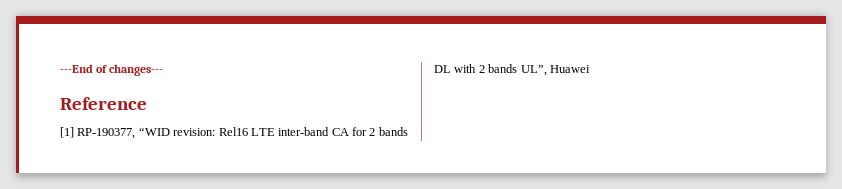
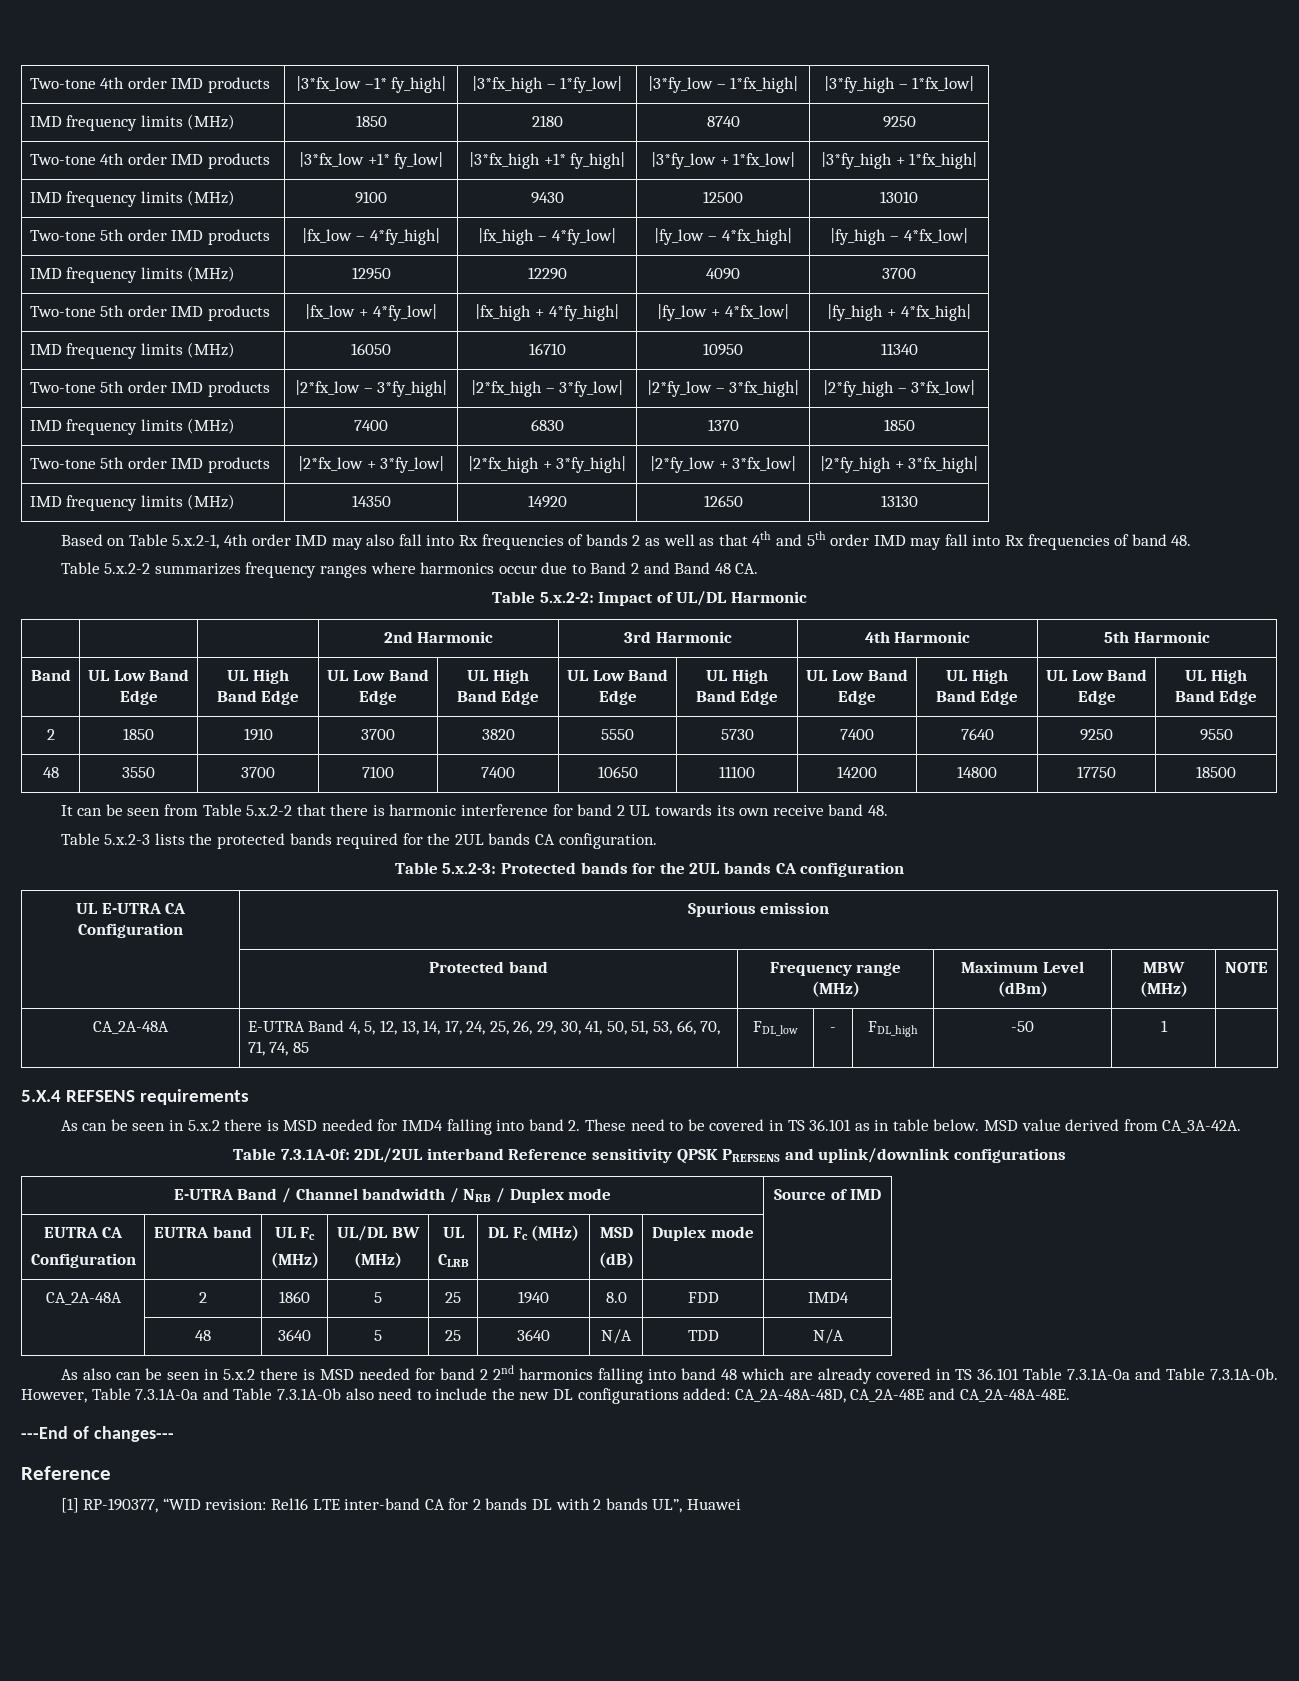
(60, 68) none -> [29,77,270,93] [295,76,447,93] [471,76,623,93] [647,76,799,93] [823,76,975,93] [29,114,236,131] [355,115,387,127] [531,115,563,127] [706,116,740,127] [882,116,916,128] [29,153,270,169] [298,152,444,169] [468,152,626,169] [650,152,796,169] [820,152,978,169] [29,190,236,207] [355,191,387,204] [530,192,564,204] [703,191,743,203] [880,191,918,203] [29,229,270,245] [302,228,440,245] [478,228,616,245] [654,228,792,245] [830,228,968,245] [29,266,236,283] [351,267,391,280] [527,267,567,280] [706,268,740,280] [882,268,916,279] [29,305,270,321] [305,304,437,321] [475,304,619,321] [657,304,789,321] [827,304,971,321] [29,342,236,359] [351,343,391,355] [528,343,566,355] [703,343,743,356] [880,343,918,355] [29,381,270,397] [294,380,448,397] [470,380,624,397] [646,380,800,397] [822,380,976,397] [29,418,236,435] [354,420,388,431] [530,419,564,431] [707,419,739,431] [883,419,915,431] [29,457,270,473] [297,456,445,473] [467,456,627,473] [649,456,797,473] [819,456,979,473] [29,494,236,511] [351,495,391,507] [527,495,567,508] [703,495,743,507] [880,495,918,507] [60,531,1192,550] [60,562,759,578] [492,591,807,606] [383,631,494,643] [624,631,732,643] [864,631,971,643] [1104,631,1210,643] [30,669,71,681] [87,669,190,681] [119,690,158,705] [227,669,289,684] [216,690,300,705] [327,669,429,681] [359,690,397,705] [467,669,529,684] [456,690,540,705] [566,669,669,681] [598,690,637,705] [706,669,768,684] [695,690,779,705] [806,669,908,681] [838,690,876,705] [946,669,1008,684] [935,690,1019,705] [1045,669,1148,681] [1077,690,1116,705] [1185,669,1247,684] [1174,690,1258,705] [46,729,55,740] [123,728,154,740] [243,728,273,741] [361,729,395,740] [481,729,515,740] [601,729,634,740] [720,729,754,740] [840,729,874,740] [960,728,994,740] [1080,729,1113,741] [1199,729,1233,741] [42,767,59,778] [122,767,155,778] [241,767,275,778] [362,766,394,778] [481,767,515,778] [597,766,638,778] [719,766,755,778] [837,766,877,778] [957,766,997,778] [1077,766,1116,778] [1196,766,1236,778] [60,804,888,816] [60,833,657,849] [394,862,905,877] [75,903,187,914] [78,923,183,938] [687,902,830,917] [429,961,548,973] [769,962,902,976] [811,981,860,997] [961,961,1084,973] [997,981,1048,997] [1143,962,1185,973] [1139,981,1188,997] [1225,962,1268,973] [93,1021,169,1034] [247,1020,721,1035] [247,1041,309,1056] [753,1021,798,1036] [830,1027,836,1032] [868,1021,918,1037] [1011,1021,1034,1032] [1160,1020,1168,1032] [21,1089,249,1105] [60,1119,1242,1135] [233,1148,1066,1164] [173,1188,612,1203] [773,1189,882,1200] [43,1227,124,1238] [30,1253,136,1268] [154,1226,252,1238] [274,1227,316,1240] [270,1252,319,1268] [337,1226,420,1241] [354,1252,402,1268] [442,1227,465,1238] [437,1254,469,1267] [487,1225,580,1241] [599,1227,633,1238] [598,1252,634,1268] [652,1226,754,1241] [45,1292,122,1305] [199,1292,207,1303] [279,1291,310,1303] [374,1292,382,1303] [445,1292,461,1303] [518,1291,549,1304] [605,1292,627,1303] [687,1292,719,1303] [807,1292,849,1303] [195,1330,211,1341] [278,1329,311,1341] [374,1330,382,1341] [445,1330,461,1341] [517,1329,550,1341] [601,1329,632,1344] [687,1330,719,1341] [812,1329,844,1344] [60,1365,1278,1384] [21,1388,1070,1404] Two-tone 4th order IMD products | |3*fx_low –1* fy_high| | |3*fx_high – 1*fy_low| | |3*fy_low – 1*fx_high| | |3*fy_high – 1*fx_low| // IMD frequency limits (MHz) | 1850 | 2180 | 8740 | 9250 // Two-tone 4th order IMD products | |3*fx_low +1* fy_low| | |3*fx_high +1* fy_high| | |3*fy_low + 1*fx_low| | |3*fy_high + 1*fx_high| // IMD frequency limits (MHz) | 9100 | 9430 | 12500 | 13010 // Two-tone 5th order IMD products | |fx_low – 4*fy_high| | |fx_high – 4*fy_low| | |fy_low – 4*fx_high| | |fy_high – 4*fx_low| // IMD frequency limits (MHz) | 12950 | 12290 | 4090 | 3700 // Two-tone 5th order IMD products | |fx_low + 4*fy_low| | |fx_high + 4*fy_high| | |fy_low + 4*fx_low| | |fy_high + 4*fx_high| // IMD frequency limits (MHz) | 16050 | 16710 | 10950 | 11340 // Two-tone 5th order IMD products | |2*fx_low – 3*fy_high| | |2*fx_high – 3*fy_low| | |2*fy_low – 3*fx_high| | |2*fy_high – 3*fx_low| // IMD frequency limits (MHz) | 7400 | 6830 | 1370 | 1850 // Two-tone 5th order IMD products | |2*fx_low + 3*fy_low| | |2*fx_high + 3*fy_high| | |2*fy_low + 3*fx_low| | |2*fy_high + 3*fx_high| // IMD frequency limits (MHz) | 14350 | 14920 | 12650 | 13130 // Based on Table 5.x.2-1, 4th order IMD may also fall into Rx frequencies of bands 2 as well as that 4th and 5th order IMD may fall into Rx frequencies of band 48. // Table 5.x.2-2 summarizes frequency ranges where harmonics occur due to Band 2 and Band 48 CA. // Table 5.x.2-2: Impact of UL/DL Harmonic // | | | 2nd Harmonic | 3rd Harmonic | 4th Harmonic | 5th Harmonic // Band | UL Low Band Edge | UL High Band Edge | UL Low Band Edge | UL High Band Edge | UL Low Band Edge | UL High Band Edge | UL Low Band Edge | UL High Band Edge | UL Low Band Edge | UL High Band Edge // 2 | 1850 | 1910 | 3700 | 3820 | 5550 | 5730 | 7400 | 7640 | 9250 | 9550 // 48 | 3550 | 3700 | 7100 | 7400 | 10650 | 11100 | 14200 | 14800 | 17750 | 18500 // It can be seen from Table 5.x.2-2 that there is harmonic interference for band 2 UL towards its own receive band 48. // Table 5.x.2-3 lists the protected bands required for the 2UL bands CA configuration. // Table 5.x.2-3: Protected bands for the 2UL bands CA configuration // UL E-UTRA CA Configuration | Spurious emission // | Protected band | Frequency range (MHz) | Maximum Level (dBm) | MBW (MHz) | NOTE // CA_2A-48A | E-UTRA Band 4, 5, 12, 13, 14, 17, 24, 25, 26, 29, 30, 41, 50, 51, 53, 66, 70, 71, 74, 85 | FDL_low | - | FDL_high | -50 | 1 | // 5.X.4 REFSENS requirements // As can be seen in 5.x.2 there is MSD needed for IMD4 falling into band 2. These need to be covered in TS 36.101 as in table below. MSD value derived from CA_3A-42A. // Table 7.3.1A-0f: 2DL/2UL interband Reference sensitivity QPSK PREFSENS and uplink/downlink configurations // E-UTRA Band / Channel bandwidth / NRB / Duplex mode | Source of IMD // EUTRA CA // Configuration | EUTRA band | UL Fc // (MHz) | UL/DL BW // (MHz) | UL // CLRB | DL Fc (MHz) | MSD // (dB) | Duplex mode | // CA_2A-48A | 2 | 1860 | 5 | 25 | 1940 | 8.0 | FDD | IMD4 // | 48 | 3640 | 5 | 25 | 3640 | N/A | TDD | N/A // As also can be seen in 5.x.2 there is MSD needed for band 2 2nd harmonics falling into band 48 which are already covered in TS 36.101 Table 7.3.1A-0a and Table 7.3.1A-0b. However, Table 7.3.1A-0a and Table 7.3.1A-0b also need to include the new DL configurations added: CA_2A-48A-48D, CA_2A-48E and CA_2A-48A-48E. //

